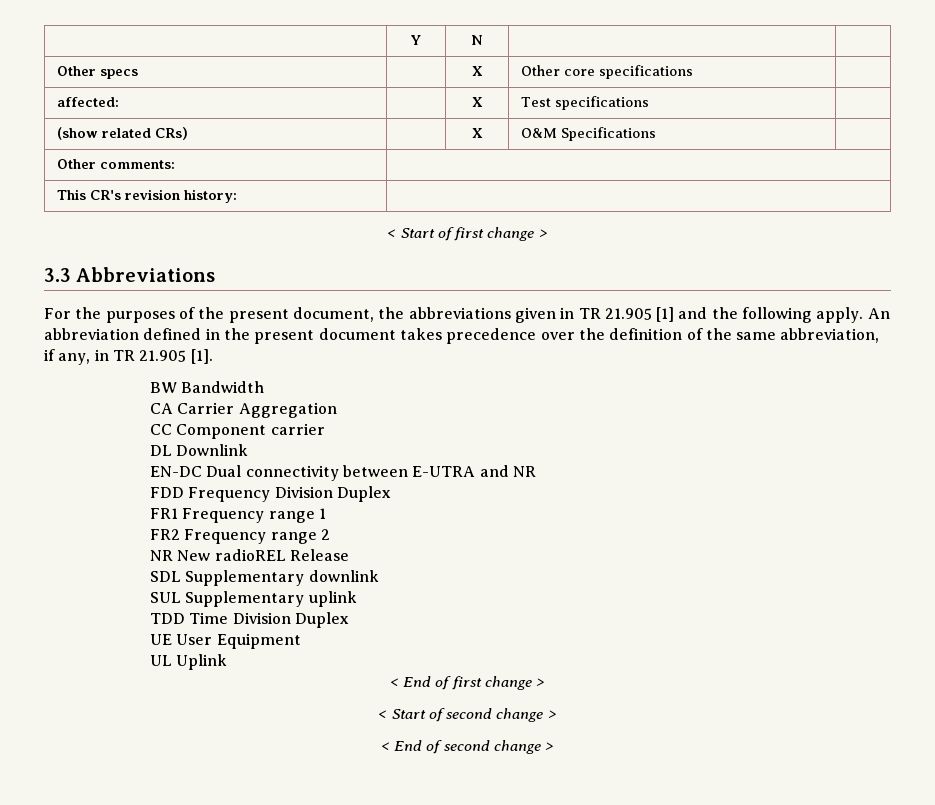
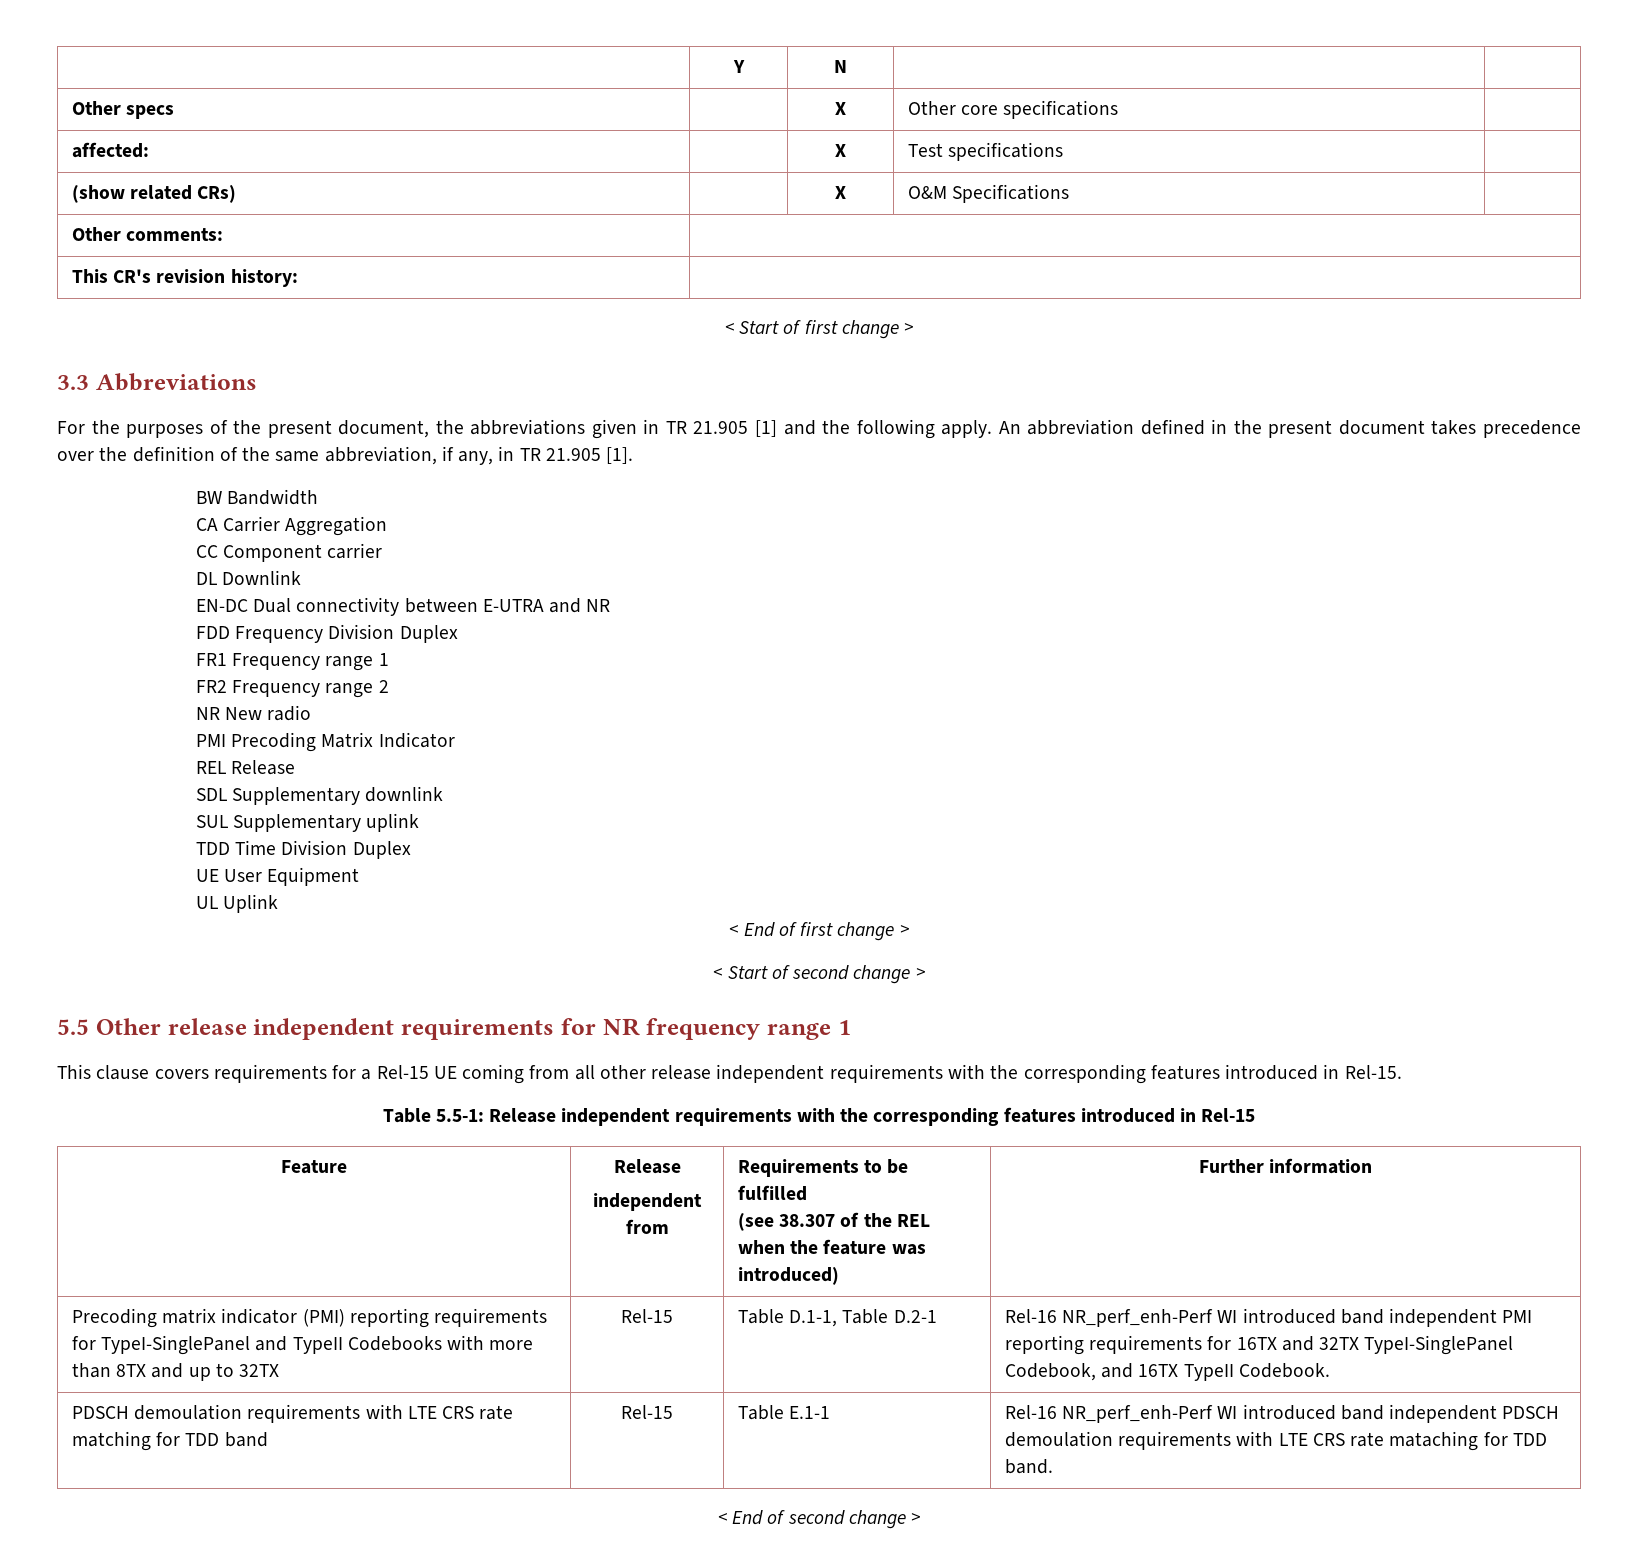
[214,549,286,561] radioREL -> [267,705,312,721] [195,732,455,752] [195,761,226,774] radio // PMI Precoding Matrix Indicator // REL
(557, 714) none -> [57,1018,851,1040] [57,1064,1402,1084] [382,1107,1256,1126] [281,1160,347,1174] [613,1159,681,1174] [593,1193,703,1211] [625,1219,669,1234] [737,1159,909,1177] [737,1185,807,1201] [737,1212,930,1231] [737,1239,926,1255] [737,1267,839,1285] [1198,1158,1373,1174] [71,1308,548,1328] [71,1335,534,1355] [71,1363,280,1381] [621,1309,674,1323] [737,1309,937,1327] [1004,1308,1533,1327] [1004,1335,1514,1355] [1004,1363,1330,1381] [71,1404,514,1423] [71,1431,268,1451] [621,1405,674,1419] [737,1405,831,1420] [1004,1404,1560,1423] [1004,1431,1547,1451] [1004,1459,1053,1474] // 5.5 Other release independent requirements for NR frequency range 1 // This clause covers requirements for a Rel-15 UE coming from all other release independent requirements with the corresponding features introduced in Rel-15. // Table 5.5-1: Release independent requirements with the corresponding features introduced in Rel-15 // Feature | Release // independent from | Requirements to be fulfilled // (see 38.307 of the REL when the feature was introduced) | Further information // Precoding matrix indicator (PMI) reporting requirements for TypeI-SinglePanel and TypeII Codebooks with more than 8TX and up to 32TX | Rel-15 | Table D.1-1, Table D.2-1 | Rel-16 NR_perf_enh-Perf WI introduced band independent PMI reporting requirements for 16TX and 32TX TypeI-SinglePanel Codebook, and 16TX TypeII Codebook. // PDSCH demoulation requirements with LTE CRS rate matching for TDD band | Rel-15 | Table E.1-1 | Rel-16 NR_perf_enh-Perf WI introduced band independent PDSCH demoulation requirements with LTE CRS rate mataching for TDD band.

